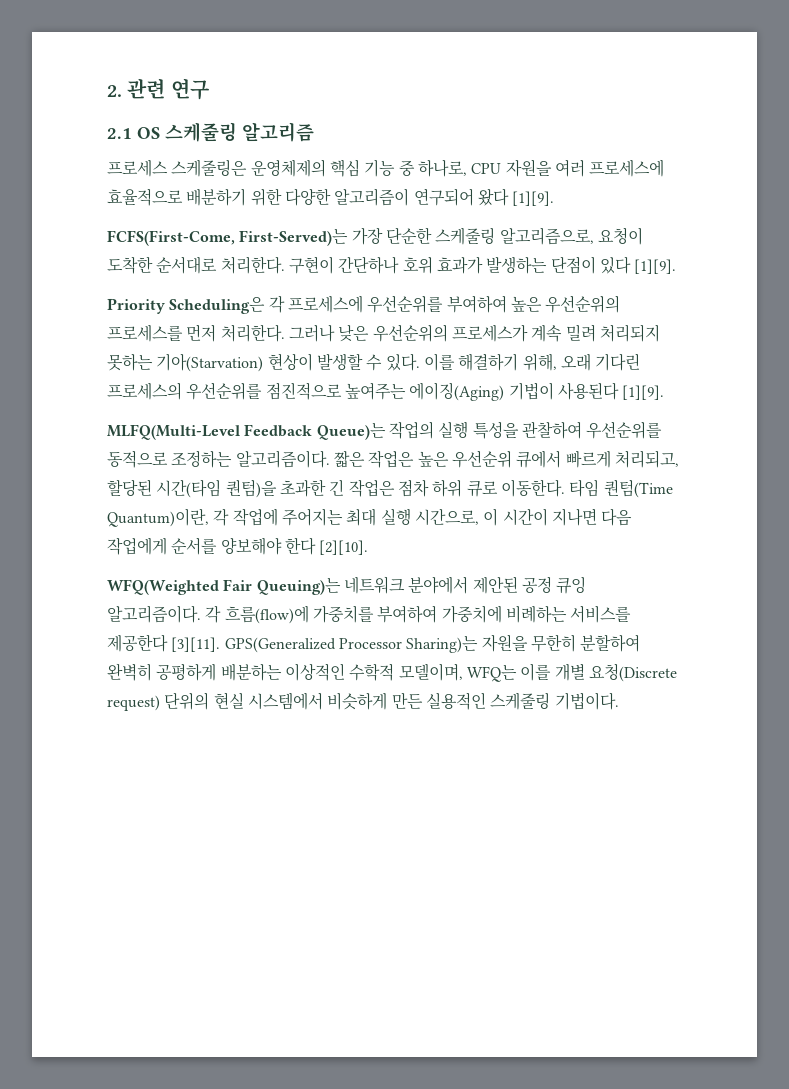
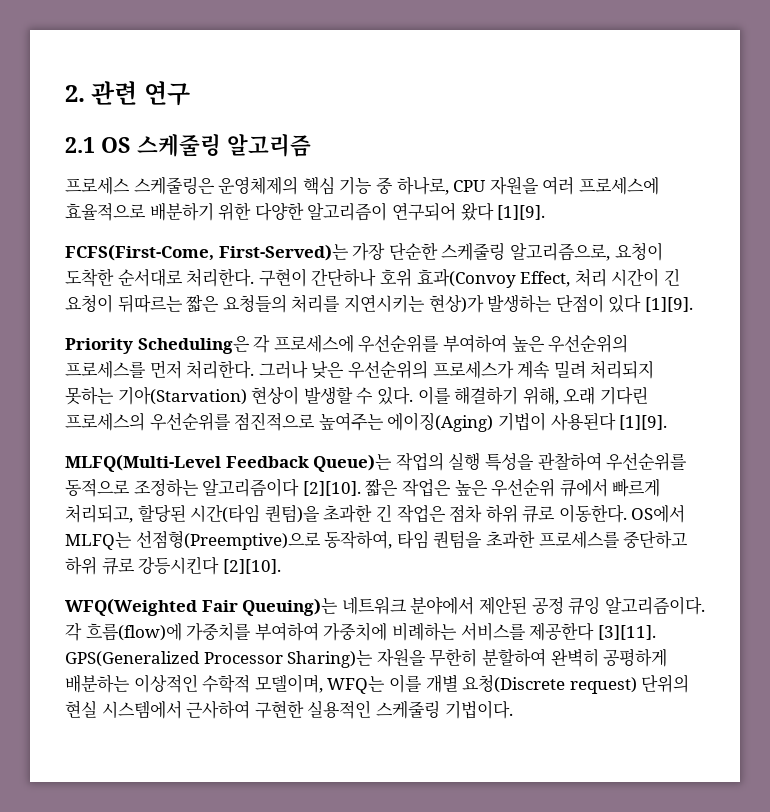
[436,256,483,274] 효과가 -> [416,268,680,288] [65,294,484,313] 효과(Convoy Effect, 처리 시간이 긴 요청이 뒤따르는 짧은 요청들의 처리를 지연시키는 현상)가
[235,450,330,468] 알고리즘이다. -> [202,478,361,497] 알고리즘이다 [2][10].
[569,479,673,498] [107,508,633,527] [107,537,316,555] 타임 퀀텀(Time Quantum)이란, 각 작업에 주어지는 최대 실행 시간으로, 이 시간이 지나면 다음 작업에게 순서를 양보해야 한다 -> [631,504,686,523] [65,530,689,550] [65,556,220,575] OS에서 MLFQ는 선점형(Preemptive)으로 동작하여, 타임 퀀텀을 초과한 프로세스를 중단하고 하위 큐로 강등시킨다
[327,692,423,710] 비슷하게 만든 -> [186,700,304,719] 근사하여 구현한

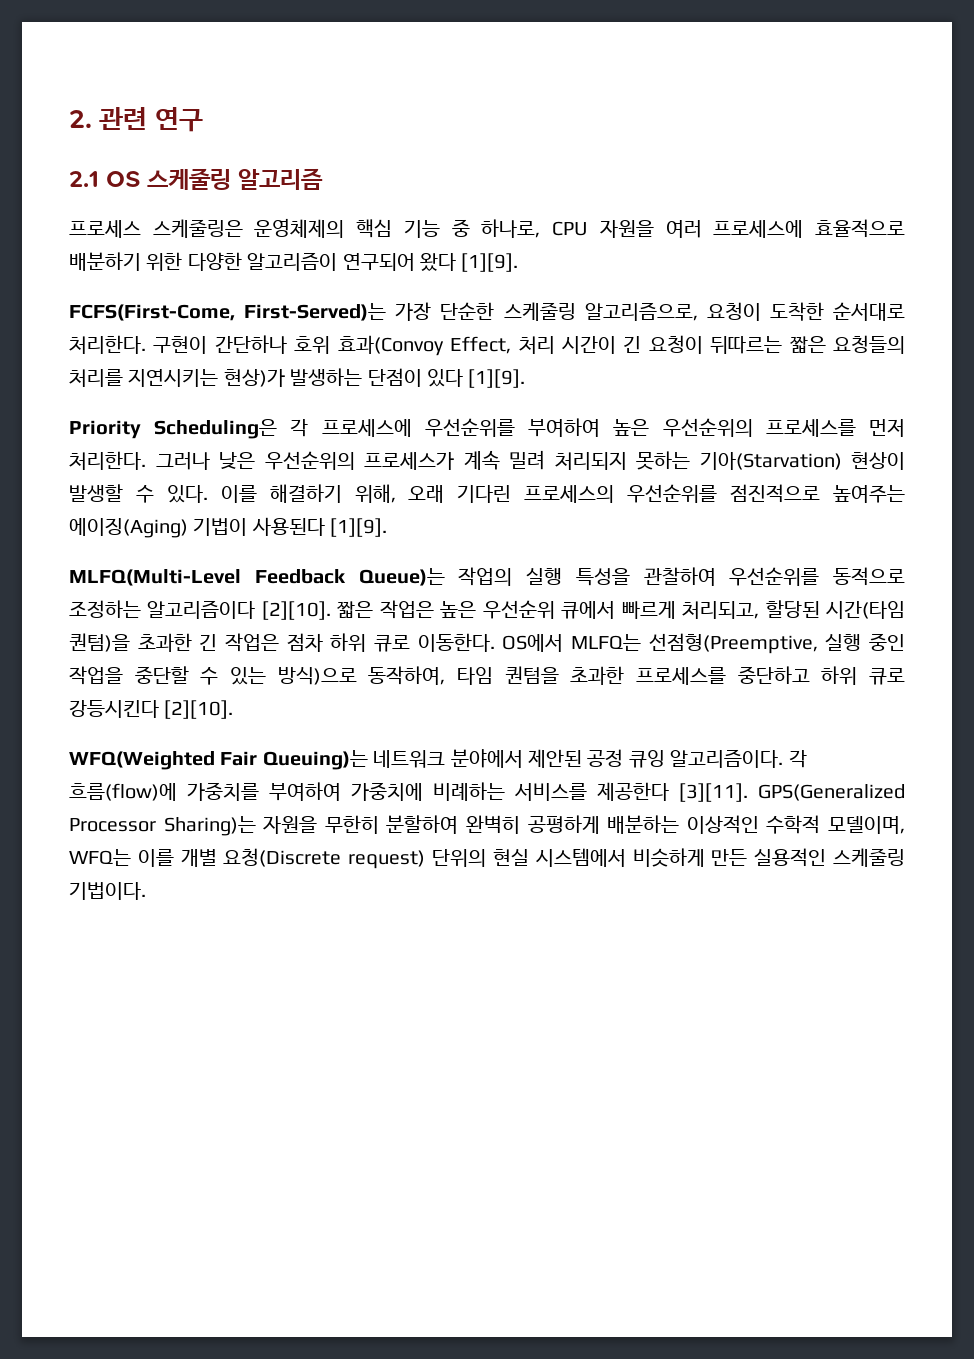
[135,530,321,550] 선점형(Preemptive)으로 -> [648,633,905,654] [69,666,357,685] 선점형(Preemptive, 실행 중인 작업을 중단할 수 있는 방식)으로
[186,700,304,719] 근사하여 구현한 -> [632,848,748,867] 비슷하게 만든

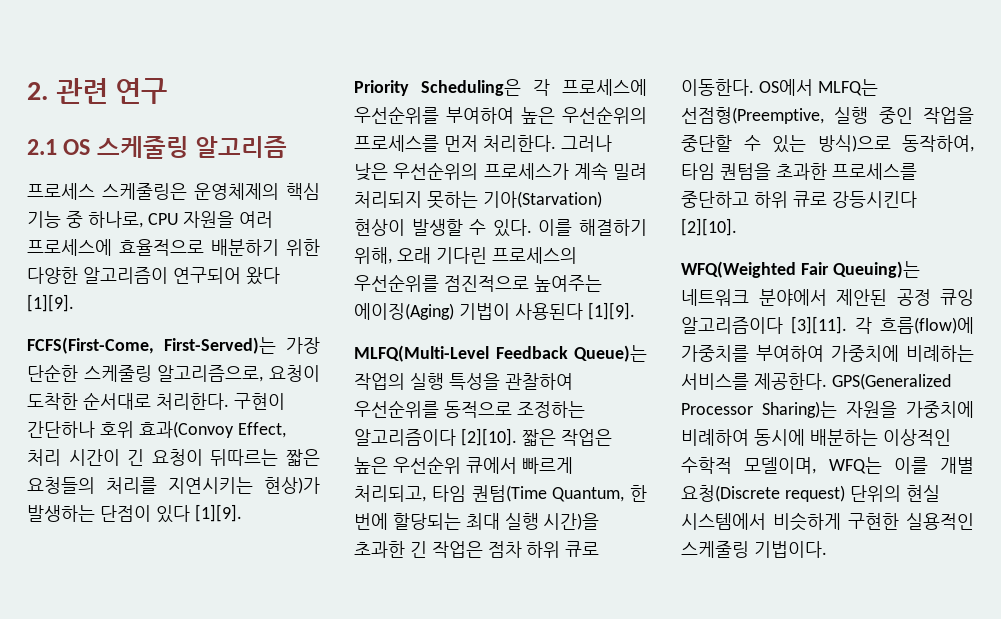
[765,600,905,619] [69,633,130,652] 할당된 시간(타임 퀀텀)을 -> [431,485,647,502] [354,513,600,530] 타임 퀀텀(Time Quantum, 한 번에 할당되는 최대 실행 시간)을
[670,749,784,768] 알고리즘이다. -> [681,316,847,334] 알고리즘이다 [3][11].
[597,782,748,802] 제공한다 [3][11]. -> [753,373,827,390] 제공한다.
[324,815,600,834] 무한히 분할하여 완벽히 공평하게 -> [906,401,974,418] [681,429,805,446] 가중치에 비례하여 동시에
[711,849,748,866] 만든 -> [848,513,899,530] 구현한

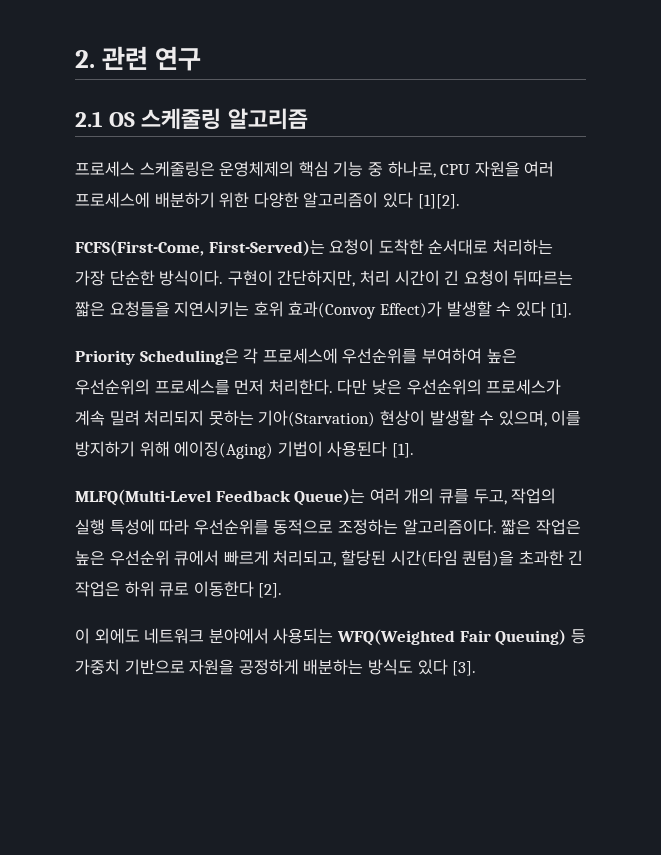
[119,239,204,256] 효율적으로 -> (150, 200) none
[172,267,280,285] [27,294,74,312] 연구되어 왔다 [1][9]. -> [382,192,460,209] 있다 [1][2].
[286,337,320,354] [27,364,320,382] [27,392,285,410] [27,421,286,438] 가장 단순한 스케줄링 알고리즘으로, 요청이 도착한 순서대로 처리한다. 구현이 간단하나 호위 효과(Convoy Effect, -> [329,239,553,255] [75,270,356,287] 요청이 도착한 순서대로 처리하는 가장 단순한 방식이다. 구현이 간단하지만,
[27,477,320,494] [27,504,242,523] 요청들의 처리를 지연시키는 현상)가 발생하는 단점이 있다 [1][9]. -> [109,301,573,319] 요청들을 지연시키는 호위 효과(Convoy Effect)가 발생할 수 있다 [1].
[560,135,612,152] 그러나 -> [337,379,368,395] 다만
[492,219,647,237] [354,247,577,264] [354,274,602,292] 있다. 이를 해결하기 위해, 오래 기다린 프로세스의 우선순위를 점진적으로 높여주는 -> [498,410,582,427] [75,441,170,457] 있으며, 이를 방지하기 위해
[587,302,635,320] [1][9]. -> [391,443,414,458] [1].
[354,373,573,390] 작업의 실행 특성을 관찰하여 -> [369,488,557,505] [75,519,190,535] 여러 개의 큐를 두고, 작업의 실행 특성에 따라
[354,428,517,446] 알고리즘이다 [2][10]. -> [402,519,497,535] 알고리즘이다.
[431,485,647,502] [354,513,600,530] 타임 퀀텀(Time Quantum, 한 번에 할당되는 최대 실행 시간)을 -> [340,550,515,567] 할당된 시간(타임 퀀텀)을
[487,541,600,558] [681,79,878,96] [681,107,974,124] [681,135,974,153] [681,163,917,180] [681,191,917,208] [681,218,737,236] [681,261,920,278] [681,289,974,306] [681,316,974,334] [681,345,974,362] [681,373,951,390] [681,401,974,418] [681,429,951,446] [681,457,974,474] [681,485,940,502] [681,512,974,531] [681,541,827,558] 점차 하위 큐로 이동한다. OS에서 MLFQ는 선점형(Preemptive, 실행 중인 작업을 중단할 수 있는 방식)으로 동작하여, 타임 퀀텀을 초과한 프로세스를 중단하고 하위 큐로 강등시킨다 [2][10]. // WFQ(Weighted Fair Queuing)는 네트워크 분야에서 제안된 공정 큐잉 알고리즘이다 [3][11]. 각 흐름(flow)에 가중치를 부여하여 가중치에 비례하는 서비스를 제공한다. GPS(Generalized Processor Sharing)는 자원을 가중치에 비례하여 동시에 배분하는 이상적인 수학적 모델이며, WFQ는 이를 개별 요청(Discrete request) 단위의 현실 시스템에서 비슷하게 구현한 실용적인 스케줄링 기법이다. -> [124,581,283,598] [75,628,586,646] [75,659,477,676] 하위 큐로 이동한다 [2]. // 이 외에도 네트워크 분야에서 사용되는 WFQ(Weighted Fair Queuing) 등 가중치 기반으로 자원을 공정하게 배분하는 방식도 있다 [3].

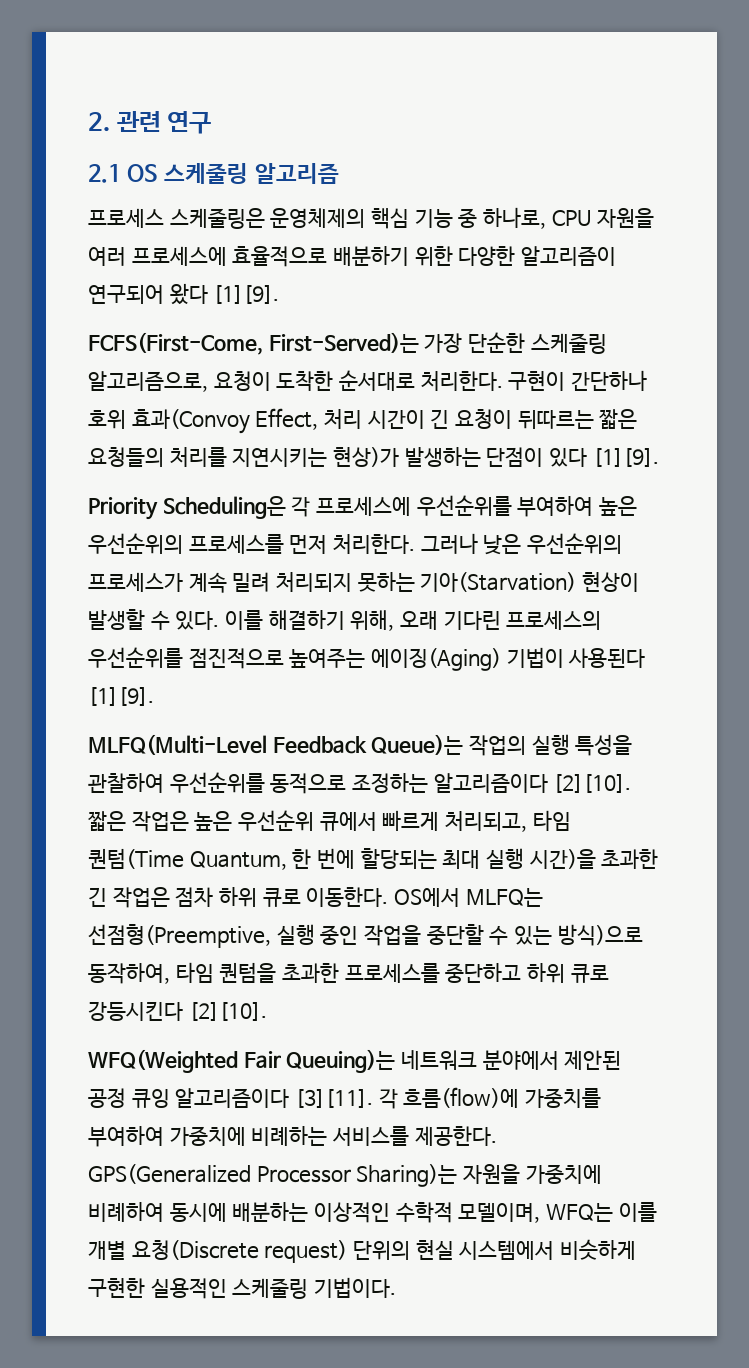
(150, 200) none -> [232,246,328,267] 효율적으로
[382,192,460,209] 있다 [1][2]. -> [88,283,280,305] 연구되어 왔다 [1][9].
[329,239,553,255] [75,270,356,287] 요청이 도착한 순서대로 처리하는 가장 단순한 방식이다. 구현이 간단하지만, -> [424,332,607,354] [88,370,648,392] [88,408,319,434] 가장 단순한 스케줄링 알고리즘으로, 요청이 도착한 순서대로 처리한다. 구현이 간단하나 호위 효과(Convoy Effect,
[109,301,573,319] 요청들을 지연시키는 호위 효과(Convoy Effect)가 발생할 수 있다 [1]. -> [88,447,659,467] 요청들의 처리를 지연시키는 현상)가 발생하는 단점이 있다 [1][9].
[337,379,368,395] 다만 -> [420,533,478,554] 그러나
[498,410,582,427] [75,441,170,457] 있으며, 이를 방지하기 위해 -> [175,610,602,631] [88,647,366,669] 있다. 이를 해결하기 위해, 오래 기다린 프로세스의 우선순위를 점진적으로 높여주는
[391,443,414,458] [1]. -> [88,687,154,706] [1][9].
[369,488,557,505] [75,519,190,535] 여러 개의 큐를 두고, 작업의 실행 특성에 따라 -> [469,734,633,756] [88,773,164,793] 작업의 실행 특성을 관찰하여
[402,519,497,535] 알고리즘이다. -> [433,773,632,793] 알고리즘이다 [2][10].
[340,550,515,567] 할당된 시간(타임 퀀텀)을 -> [532,810,571,831] [88,848,596,870] 타임 퀀텀(Time Quantum, 한 번에 할당되는 최대 실행 시간)을
[124,581,283,598] [75,628,586,646] [75,659,477,676] 하위 큐로 이동한다 [2]. // 이 외에도 네트워크 분야에서 사용되는 WFQ(Weighted Fair Queuing) 등 가중치 기반으로 자원을 공정하게 배분하는 방식도 있다 [3]. -> [175,887,543,907] [88,924,643,948] [88,962,609,984] [88,1001,267,1021] [88,1049,622,1073] [88,1087,602,1109] [88,1126,497,1147] [88,1164,602,1187] [88,1202,657,1223] [88,1239,636,1263] [88,1277,397,1299] 점차 하위 큐로 이동한다. OS에서 MLFQ는 선점형(Preemptive, 실행 중인 작업을 중단할 수 있는 방식)으로 동작하여, 타임 퀀텀을 초과한 프로세스를 중단하고 하위 큐로 강등시킨다 [2][10]. // WFQ(Weighted Fair Queuing)는 네트워크 분야에서 제안된 공정 큐잉 알고리즘이다 [3][11]. 각 흐름(flow)에 가중치를 부여하여 가중치에 비례하는 서비스를 제공한다. GPS(Generalized Processor Sharing)는 자원을 가중치에 비례하여 동시에 배분하는 이상적인 수학적 모델이며, WFQ는 이를 개별 요청(Discrete request) 단위의 현실 시스템에서 비슷하게 구현한 실용적인 스케줄링 기법이다.

